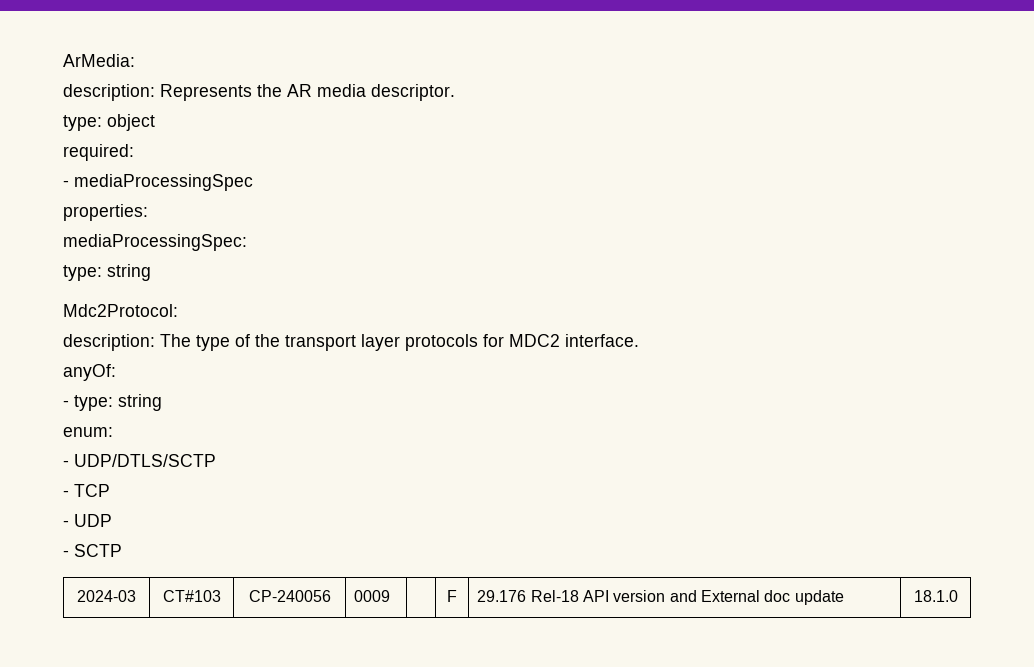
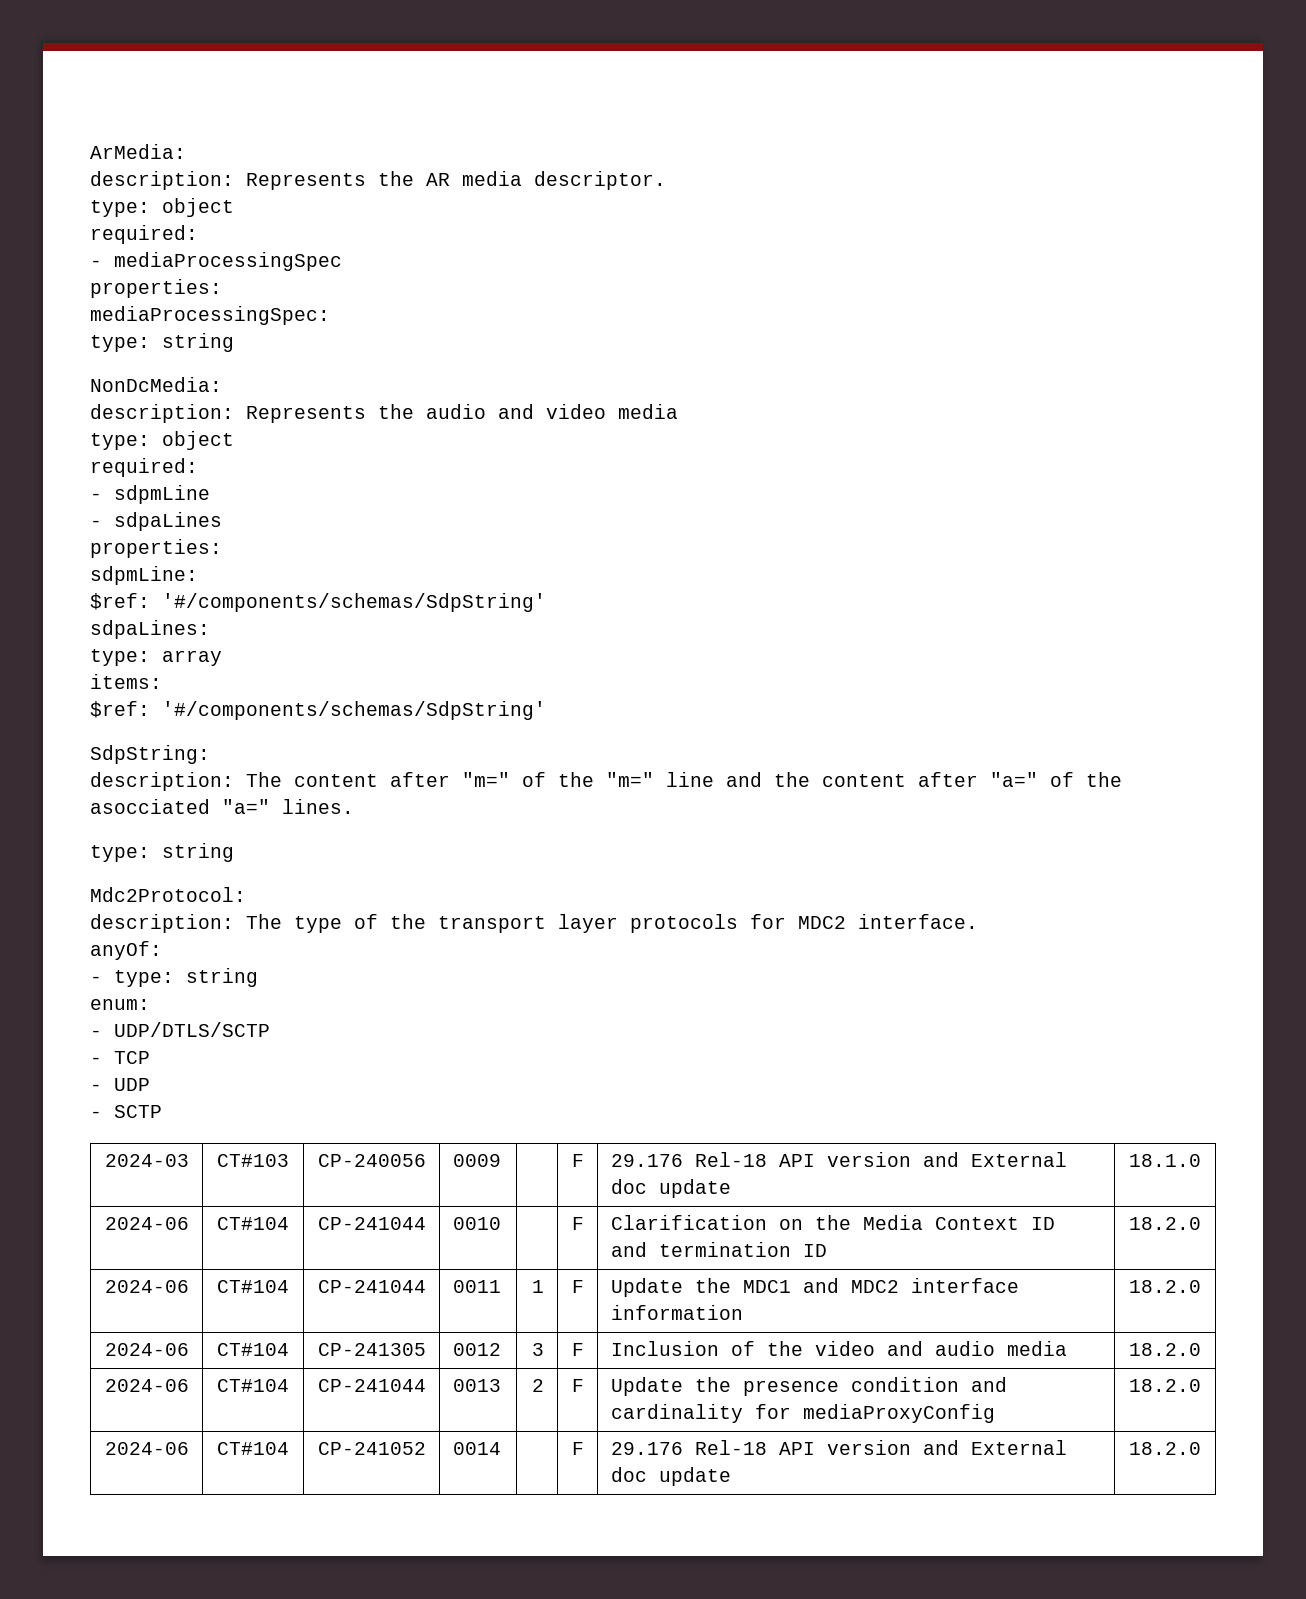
(151, 272) none -> [90,377,222,392] [90,404,678,423] [90,431,234,450] [90,458,198,477] [90,485,210,504] [90,512,222,531] [90,539,222,558] [90,566,198,585] [90,593,546,612] [90,620,210,639] [90,649,222,666] [90,674,162,689] [90,701,546,720] [90,745,210,764] [90,772,1122,791] [90,799,354,814] [90,843,234,862] // NonDcMedia: // description: Represents the audio and video media // type: object // required: // - sdpmLine // - sdpaLines // properties: // sdpmLine: // $ref: '#/components/schemas/SdpString' // sdpaLines: // type: array // items: // $ref: '#/components/schemas/SdpString' // SdpString: // description: The content after "m=" of the "m=" line and the content after "a=" of the asocciated "a=" lines. // type: string
(958, 596) none -> [104,1217,189,1230] [217,1217,289,1230] [317,1217,426,1230] [452,1217,501,1230] [571,1217,584,1230] [610,1215,1055,1230] [610,1242,827,1257] [1129,1217,1201,1230] [104,1280,189,1293] [217,1280,289,1293] [317,1280,426,1293] [452,1280,501,1293] [532,1280,545,1293] [571,1280,584,1293] [610,1278,1019,1297] [610,1305,743,1320] [1129,1280,1201,1293] [104,1343,189,1356] [217,1343,289,1356] [317,1343,426,1356] [452,1343,501,1356] [532,1343,545,1356] [571,1343,584,1356] [610,1341,1067,1356] [1129,1343,1201,1356] [104,1379,189,1392] [217,1379,289,1392] [317,1379,426,1392] [452,1379,501,1392] [532,1379,545,1392] [571,1379,584,1392] [610,1377,1007,1396] [610,1404,995,1423] [1129,1379,1201,1392] [104,1442,189,1455] [217,1442,289,1455] [317,1442,426,1455] [452,1442,501,1455] [571,1442,584,1455] [610,1440,1067,1455] [610,1467,731,1486] [1129,1442,1201,1455] // 2024-06 | CT#104 | CP-241044 | 0010 | | F | Clarification on the Media Context ID and termination ID | 18.2.0 // 2024-06 | CT#104 | CP-241044 | 0011 | 1 | F | Update the MDC1 and MDC2 interface information | 18.2.0 // 2024-06 | CT#104 | CP-241305 | 0012 | 3 | F | Inclusion of the video and audio media | 18.2.0 // 2024-06 | CT#104 | CP-241044 | 0013 | 2 | F | Update the presence condition and cardinality for mediaProxyConfig | 18.2.0 // 2024-06 | CT#104 | CP-241052 | 0014 | | F | 29.176 Rel-18 API version and External doc update | 18.2.0

